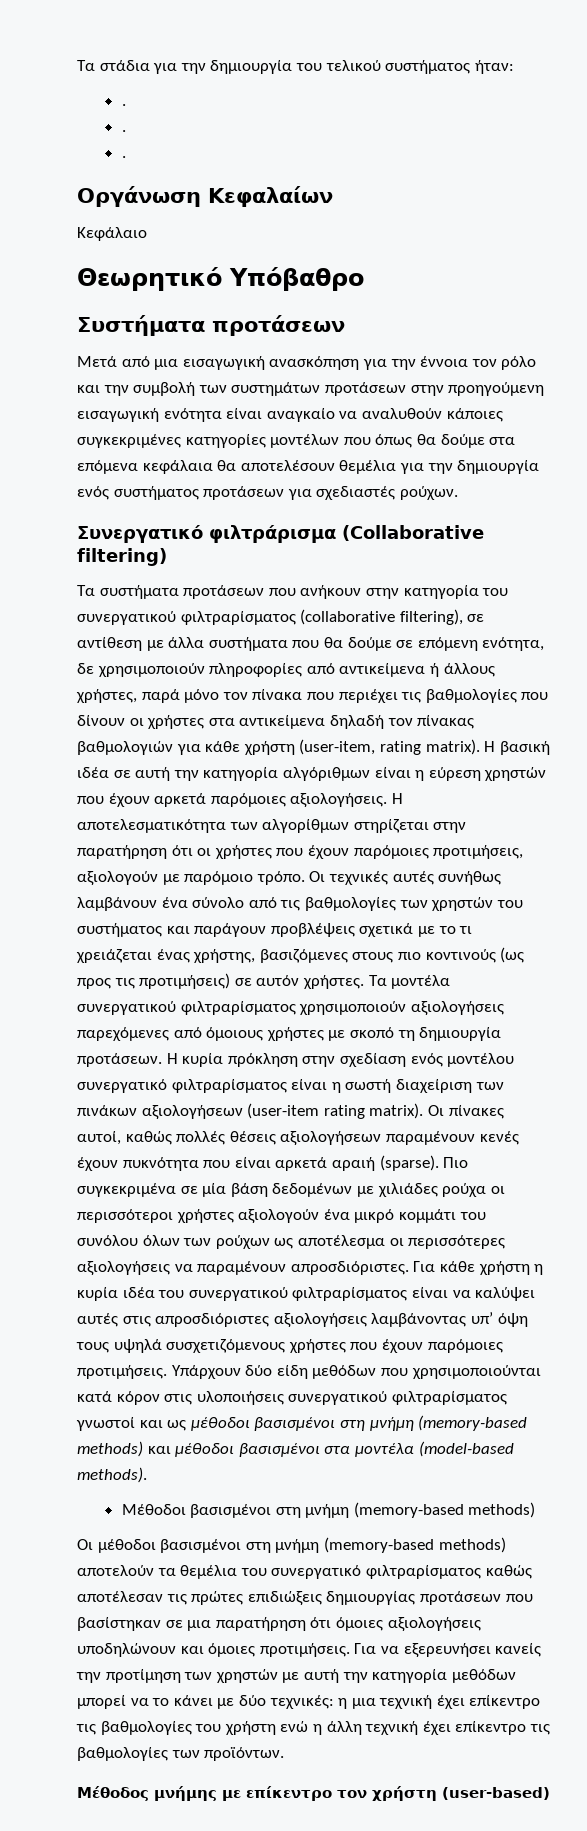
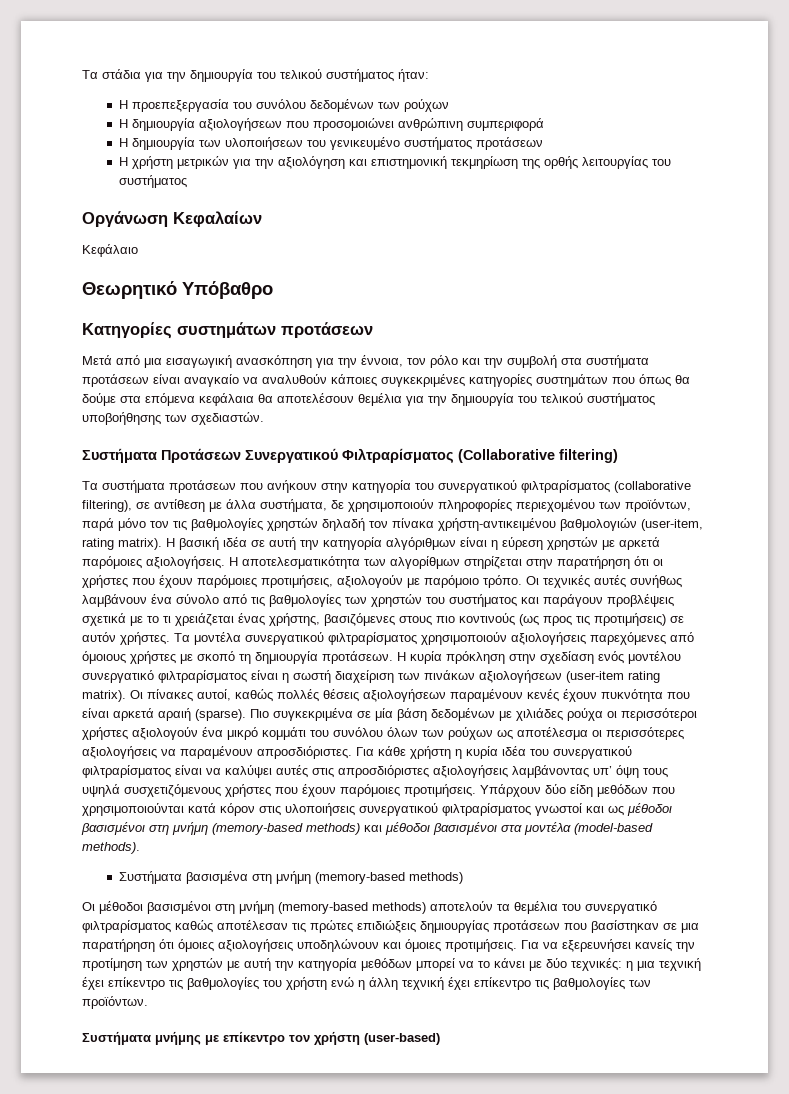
[121,104,126,106] [121,130,126,132] [121,156,126,158] . // . // . -> [118,99,449,112] [118,118,544,131] [118,137,543,150] [118,156,671,169] [118,175,187,188] Η προεπεξεργασία του συνόλου δεδομένων των ρούχων // Η δημιουργία αξιολογήσεων που προσομοιώνει ανθρώπινη συμπεριφορά // Η δημιουργία των υλοποιήσεων του γενικευμένο συστήματος προτάσεων // Η χρήστη μετρικών για την αξιολόγηση και επιστημονική τεκμηρίωση της ορθής λειτουργίας του συστήματος
[77,315,205,336] Συστήματα -> [82,322,276,339] Κατηγορίες συστημάτων
[420,356,469,367] έννοια -> [361,355,403,367] έννοια,
[198,382,545,396] [77,408,222,422] των συστημάτων προτάσεων στην προηγούμενη εισαγωγική ενότητα -> [561,355,649,368] [82,374,149,387] στα συστήματα προτάσεων
[270,434,340,448] μοντέλων -> [536,374,608,387] συστημάτων
[77,486,458,500] [77,525,336,543] ενός συστήματος προτάσεων για σχεδιαστές ρούχων. // Συνεργατικό φιλτράρισμα -> [518,393,655,406] [82,412,264,425] [82,448,454,463] του τελικού συστήματος υποβοήθησης των σχεδιαστών. // Συστήματα Προτάσεων Συνεργατικού Φιλτραρίσματος
[208,637,545,651] [77,663,495,677] [76,689,549,703] [77,715,475,729] [77,741,295,755] συστήματα που θα δούμε σε επόμενη ενότητα, δε χρησιμοποιούν πληροφορίες από αντικείμενα ή άλλους χρήστες, παρά μόνο τον πίνακα που περιέχει τις βαθμολογίες που δίνουν οι χρήστες στα αντικείμενα δηλαδή τον πίνακας βαθμολογιών για κάθε χρήστη -> [260,499,691,512] [82,518,637,531] συστήματα, δε χρησιμοποιούν πληροφορίες περιεχομένου των προϊόντων, παρά μόνο τον τις βαθμολογίες χρηστών δηλαδή τον πίνακα χρήστη-αντικειμένου βαθμολογιών
[77,793,150,807] που έχουν -> [602,540,615,550] με
[121,1504,272,1518] Μέθοδοι βασισμένοι -> [118,871,248,884] Συστήματα βασισμένα
[77,1786,149,1801] Μέθοδος -> [82,1031,151,1045] Συστήματα

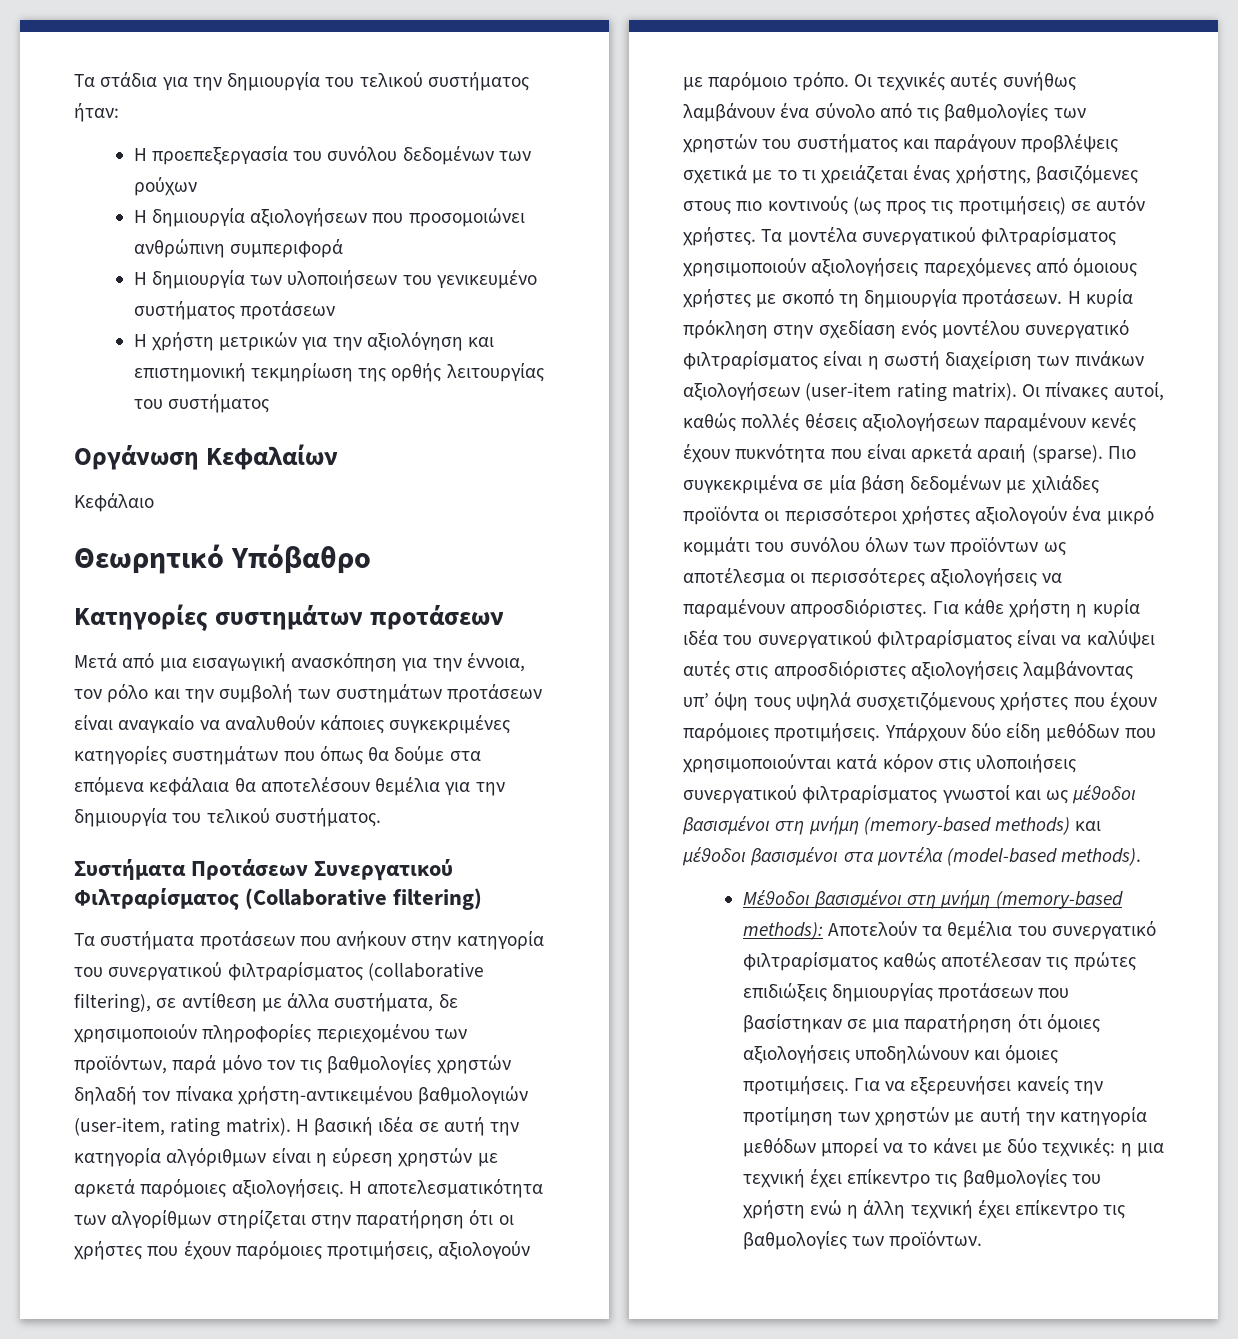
[561,355,649,368] στα συστήματα -> [298,684,442,703] των συστημάτων
[587,393,655,406] [82,412,264,425] συστήματος υποβοήθησης των σχεδιαστών. -> [274,808,381,827] συστήματος.
[567,708,603,721] ρούχα -> [683,506,759,525] προϊόντα
[448,727,493,740] ρούχων -> [950,537,1039,556] προϊόντων
[118,871,463,884] [82,901,493,914] Συστήματα βασισμένα στη μνήμη (memory-based methods) // Oι μέθοδοι βασισμένοι στη μνήμη (memory-based methods) αποτελούν -> [742,890,1123,909] [742,921,917,940] Μέθοδοι βασισμένοι στη μνήμη (memory-based methods): Αποτελούν
[82,1031,440,1045] // Συστήματα μνήμης με επίκεντρο τον χρήστη (user-based) -> (983, 1240) none

